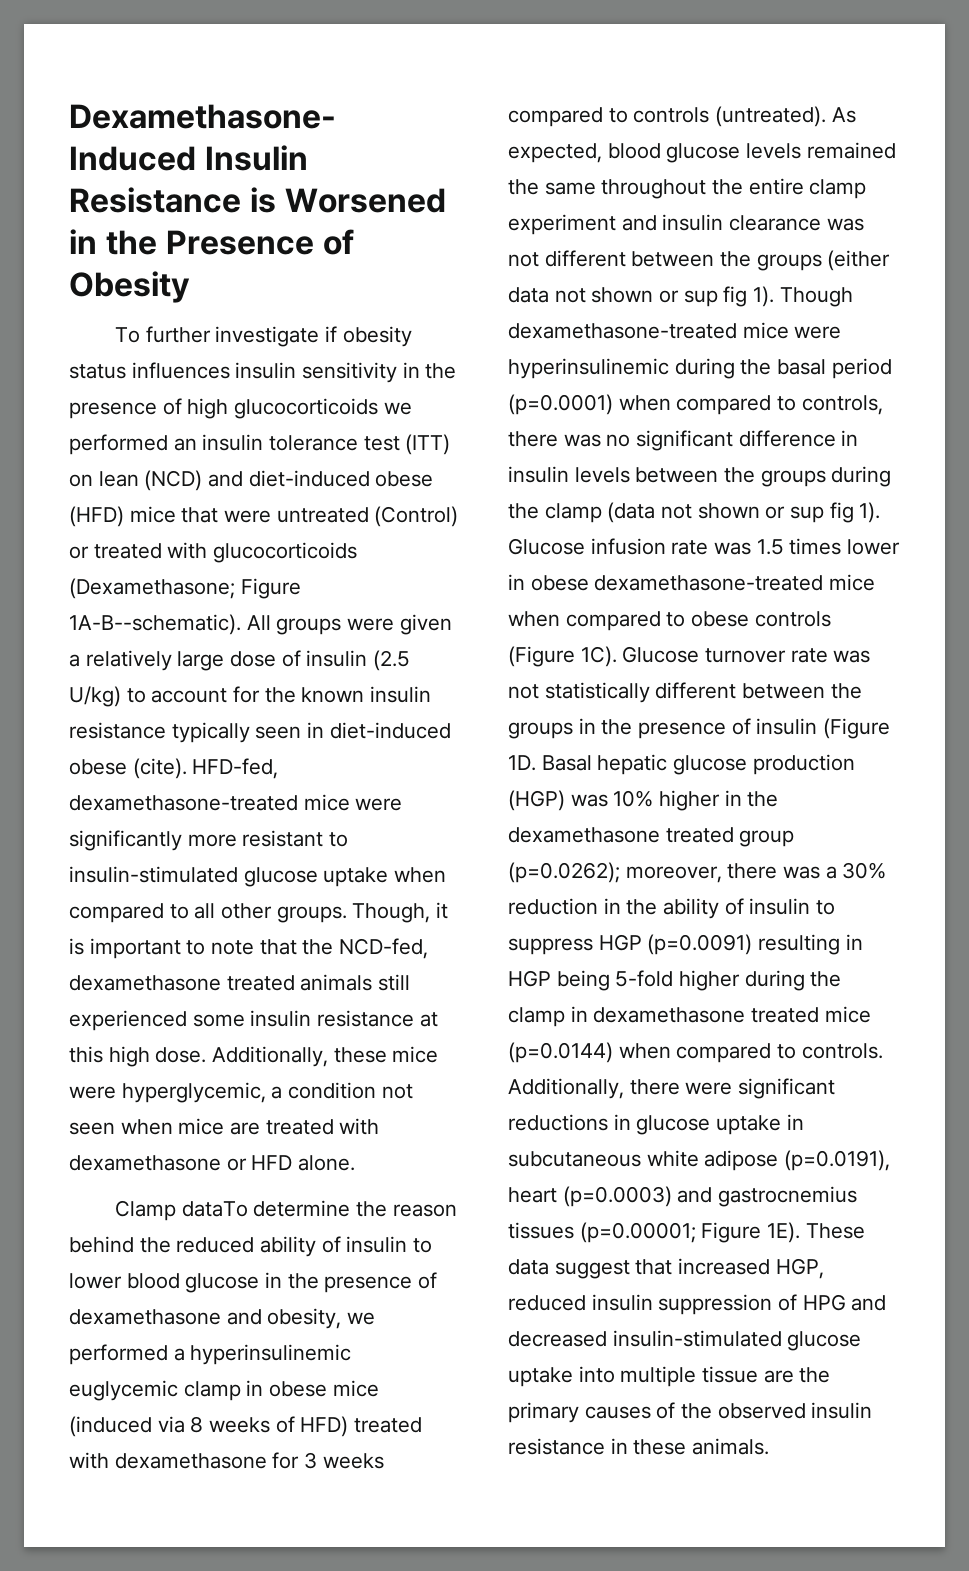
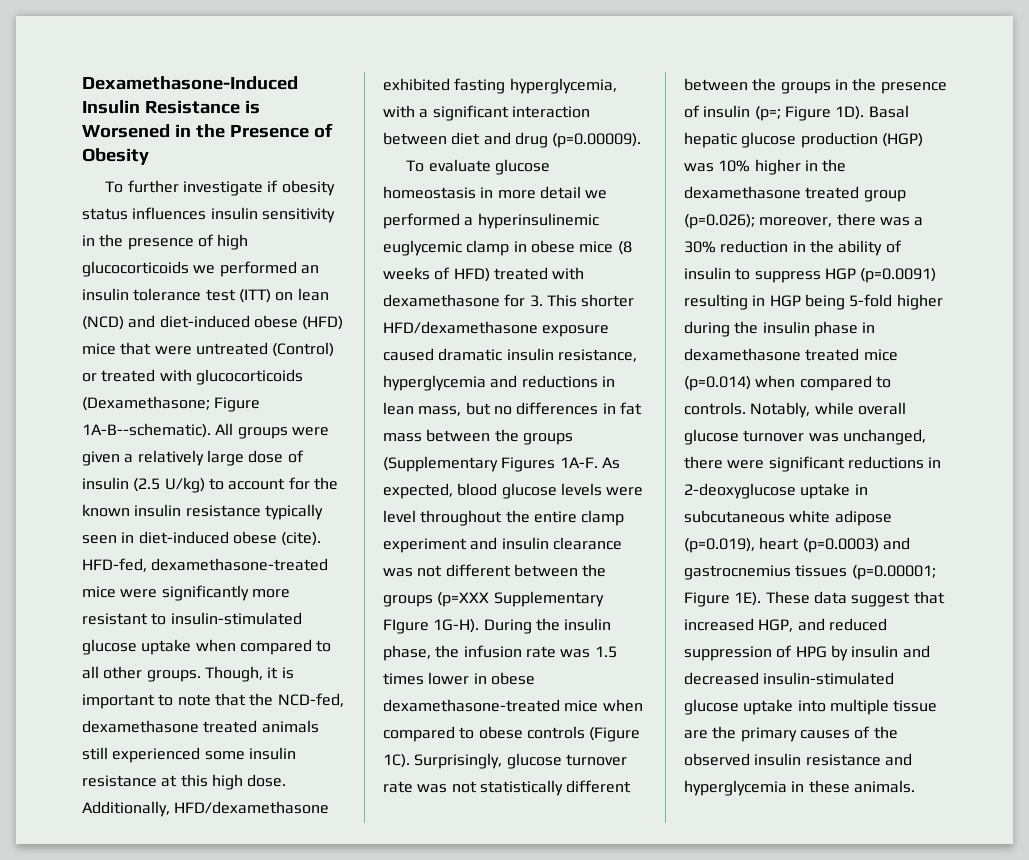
[333,1046,439,1063] [69,1082,413,1103] [69,1118,380,1135] [69,1155,356,1171] [115,1200,457,1221] [69,1236,433,1257] [69,1272,438,1293] [69,1308,342,1329] these mice were hyperglycemic, a condition not seen when mice are treated with dexamethasone or HFD alone. // Clamp dataTo determine the reason behind the reduced ability of insulin to lower blood glucose in the presence of dexamethasone and obesity, -> [174,801,330,814] [383,78,617,94] [383,105,590,121] [383,132,642,148] [406,159,551,175] [383,186,581,199] HFD/dexamethasone exhibited fasting hyperglycemia, with a significant interaction between diet and drug (p=0.00009). // To evaluate glucose homeostasis in more detail
[69,1416,204,1437] (induced via 8 -> [617,241,632,255] (8
[304,1452,384,1469] [508,106,827,127] 3 weeks compared to controls (untreated). -> [529,294,635,307] [383,321,610,337] [383,348,637,362] [383,375,615,391] [383,402,642,416] [383,429,573,445] [383,456,598,472] 3. This shorter HFD/dexamethasone exposure caused dramatic insulin resistance, hyperglycemia and reductions in lean mass, but no differences in fat mass between the groups (Supplementary Figures 1A-F.
[806,142,896,159] [508,179,596,195] remained the same -> [606,487,644,496] [383,510,416,523] were level
[827,250,891,271] [508,286,853,307] [508,322,842,339] [508,358,892,379] [508,394,883,415] [508,430,859,451] [508,466,892,487] [508,502,881,523] [508,538,585,555] (either data not shown or sup fig 1). Though dexamethasone-treated mice were hyperinsulinemic during the basal period (p=0.0001) when compared to controls, there was no significant difference in insulin levels between the groups during the clamp (data not shown or sup fig 1). Glucose -> [437,591,604,607] [383,618,612,634] [383,645,460,661] (p=XXX Supplementary FIgure 1G-H). During the insulin phase, the
[622,646,700,663] Glucose -> [414,753,562,769] Surprisingly, glucose
[823,718,891,739] [508,755,536,771] (Figure 1D. -> [754,106,865,121] (p=; Figure 1D).
[508,862,620,883] (p=0.0262); -> [684,214,755,229] (p=0.026);
[508,1007,565,1027] clamp -> [762,321,858,337] insulin phase
[508,1042,613,1063] (p=0.0144) -> [684,376,751,391] (p=0.014)
[508,1078,624,1099] Additionally, -> [750,402,906,418] [684,429,926,445] Notably, while overall glucose turnover was unchanged,
[636,1115,711,1135] glucose -> [684,483,796,499] 2-deoxyglucose
[784,1150,891,1171] (p=0.0191), -> [684,538,755,553] (p=0.019),
[508,1294,653,1311] reduced insulin -> [797,618,887,631] and reduced
(846, 1302) none -> [830,645,899,661] by insulin
(605, 1446) none -> [884,753,912,766] [684,780,787,796] and hyperglycemia

